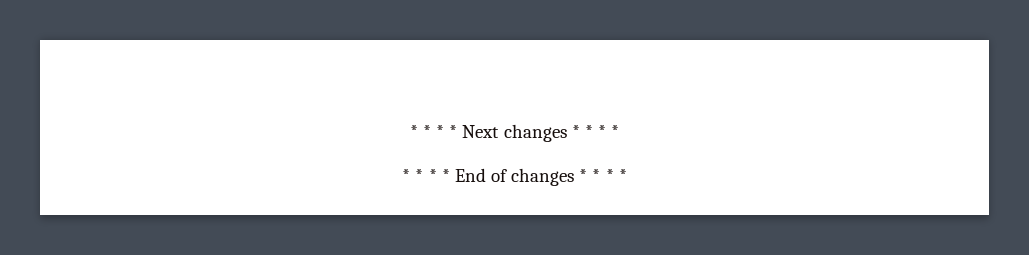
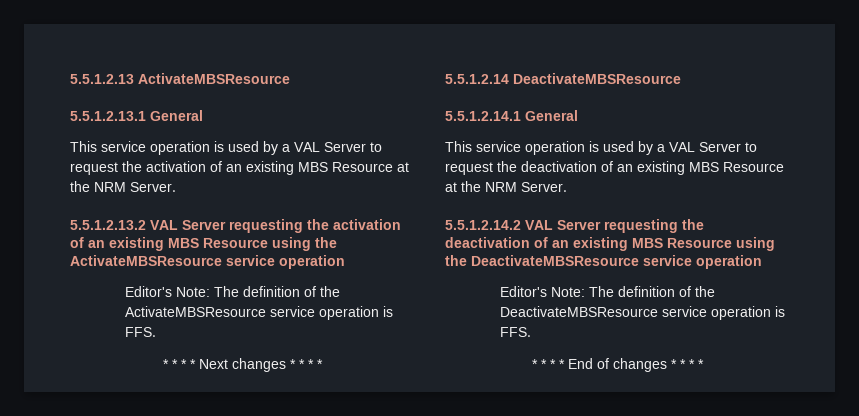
(409, 131) none -> [70,73,290,84] [70,110,203,121] [70,141,382,155] [70,161,409,175] [70,181,176,192] [70,219,401,233] [70,237,337,251] [70,255,345,269] [125,286,341,297] [125,306,394,320] [125,327,157,337] 5.5.1.2.13 ActivateMBSResource // 5.5.1.2.13.1 General // This service operation is used by a VAL Server to request the activation of an existing MBS Resource at the NRM Server. // 5.5.1.2.13.2 VAL Server requesting the activation of an existing MBS Resource using the ActivateMBSResource service operation // Editor's Note: The definition of the ActivateMBSResource service operation is FFS. //
(620, 131) none -> [445,73,681,84] [445,110,578,121] [445,141,757,155] [445,161,784,175] [445,181,567,192] [445,219,704,233] [445,237,775,251] [445,255,762,269] [500,286,716,297] [500,306,786,320] [500,327,532,337] // 5.5.1.2.14 DeactivateMBSResource // 5.5.1.2.14.1 General // This service operation is used by a VAL Server to request the deactivation of an existing MBS Resource at the NRM Server. // 5.5.1.2.14.2 VAL Server requesting the deactivation of an existing MBS Resource using the DeactivateMBSResource service operation // Editor's Note: The definition of the DeactivateMBSResource service operation is FFS.

